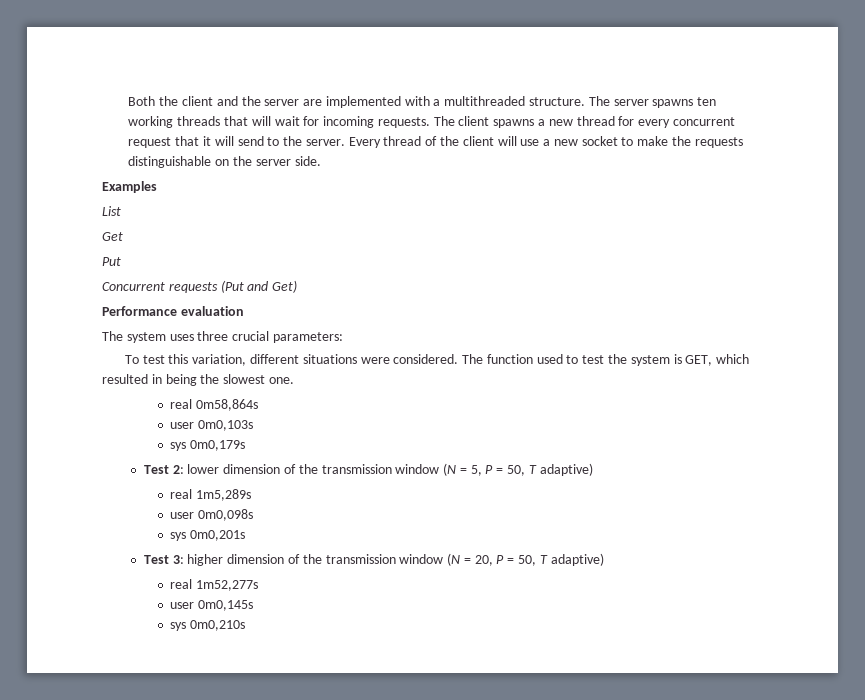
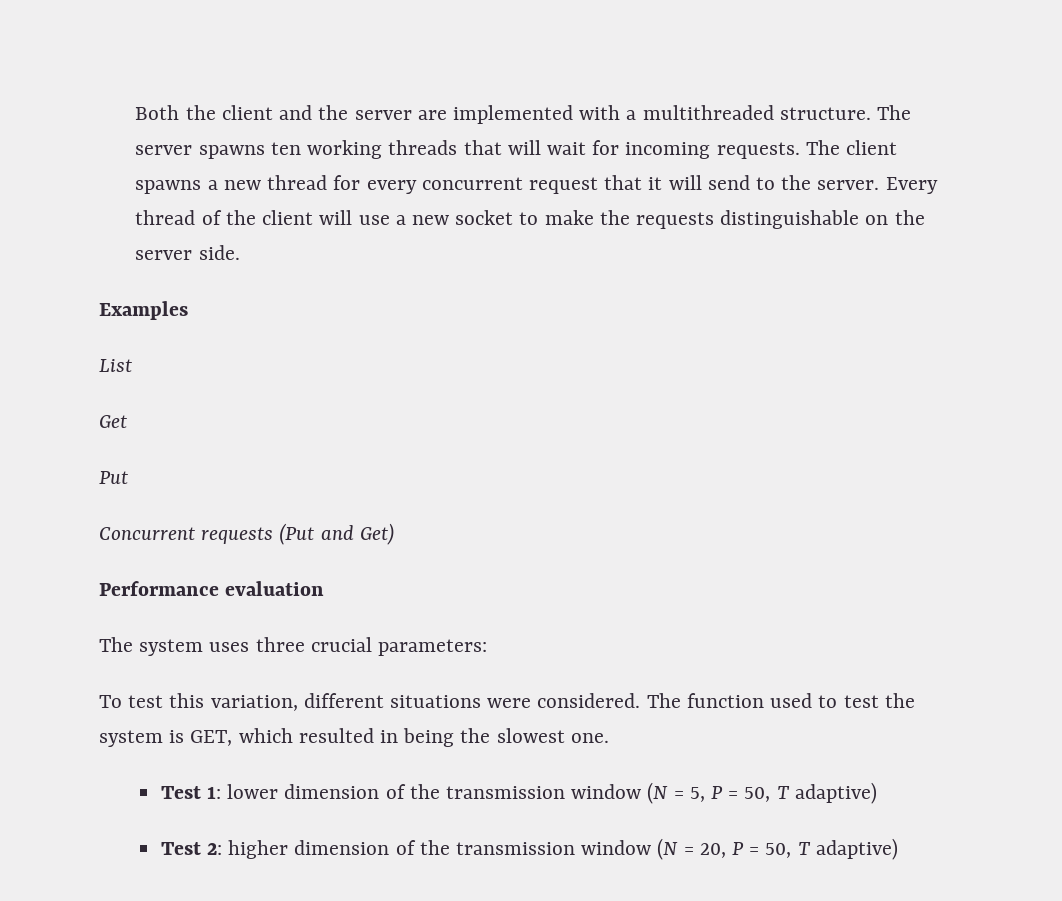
[170,399,259,411] [170,420,254,431] [170,440,246,451] [143,465,184,474] // real 0m58,864s // user 0m0,103s // sys 0m0,179s // Test 2: -> [160,786,221,799] // Test 1:
[170,489,252,501] [170,509,254,521] [170,530,246,541] [143,555,184,564] // real 1m5,289s // user 0m0,098s // sys 0m0,201s // Test 3: -> [160,842,222,855] // Test 2:
[170,579,259,591] [170,600,254,611] [170,620,246,631] // real 1m52,277s // user 0m0,145s // sys 0m0,210s -> (898, 849) none

